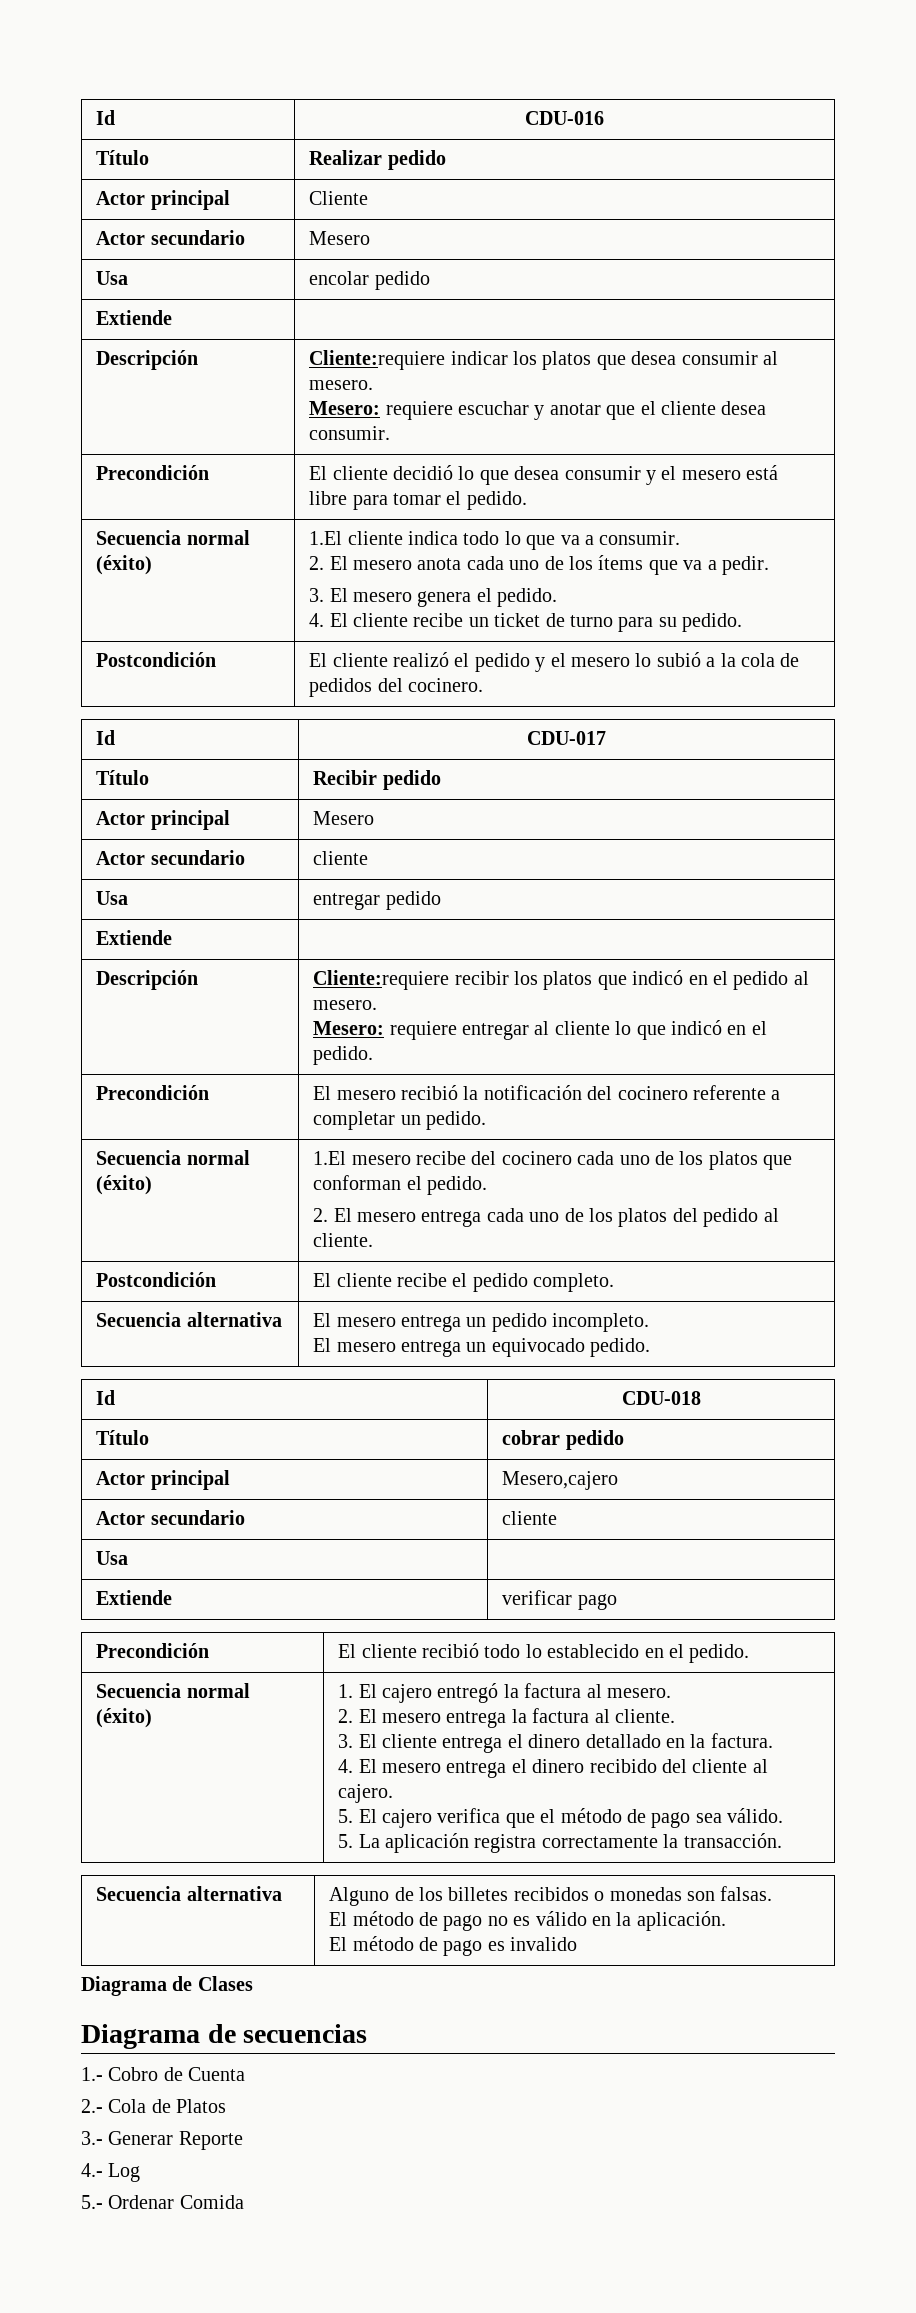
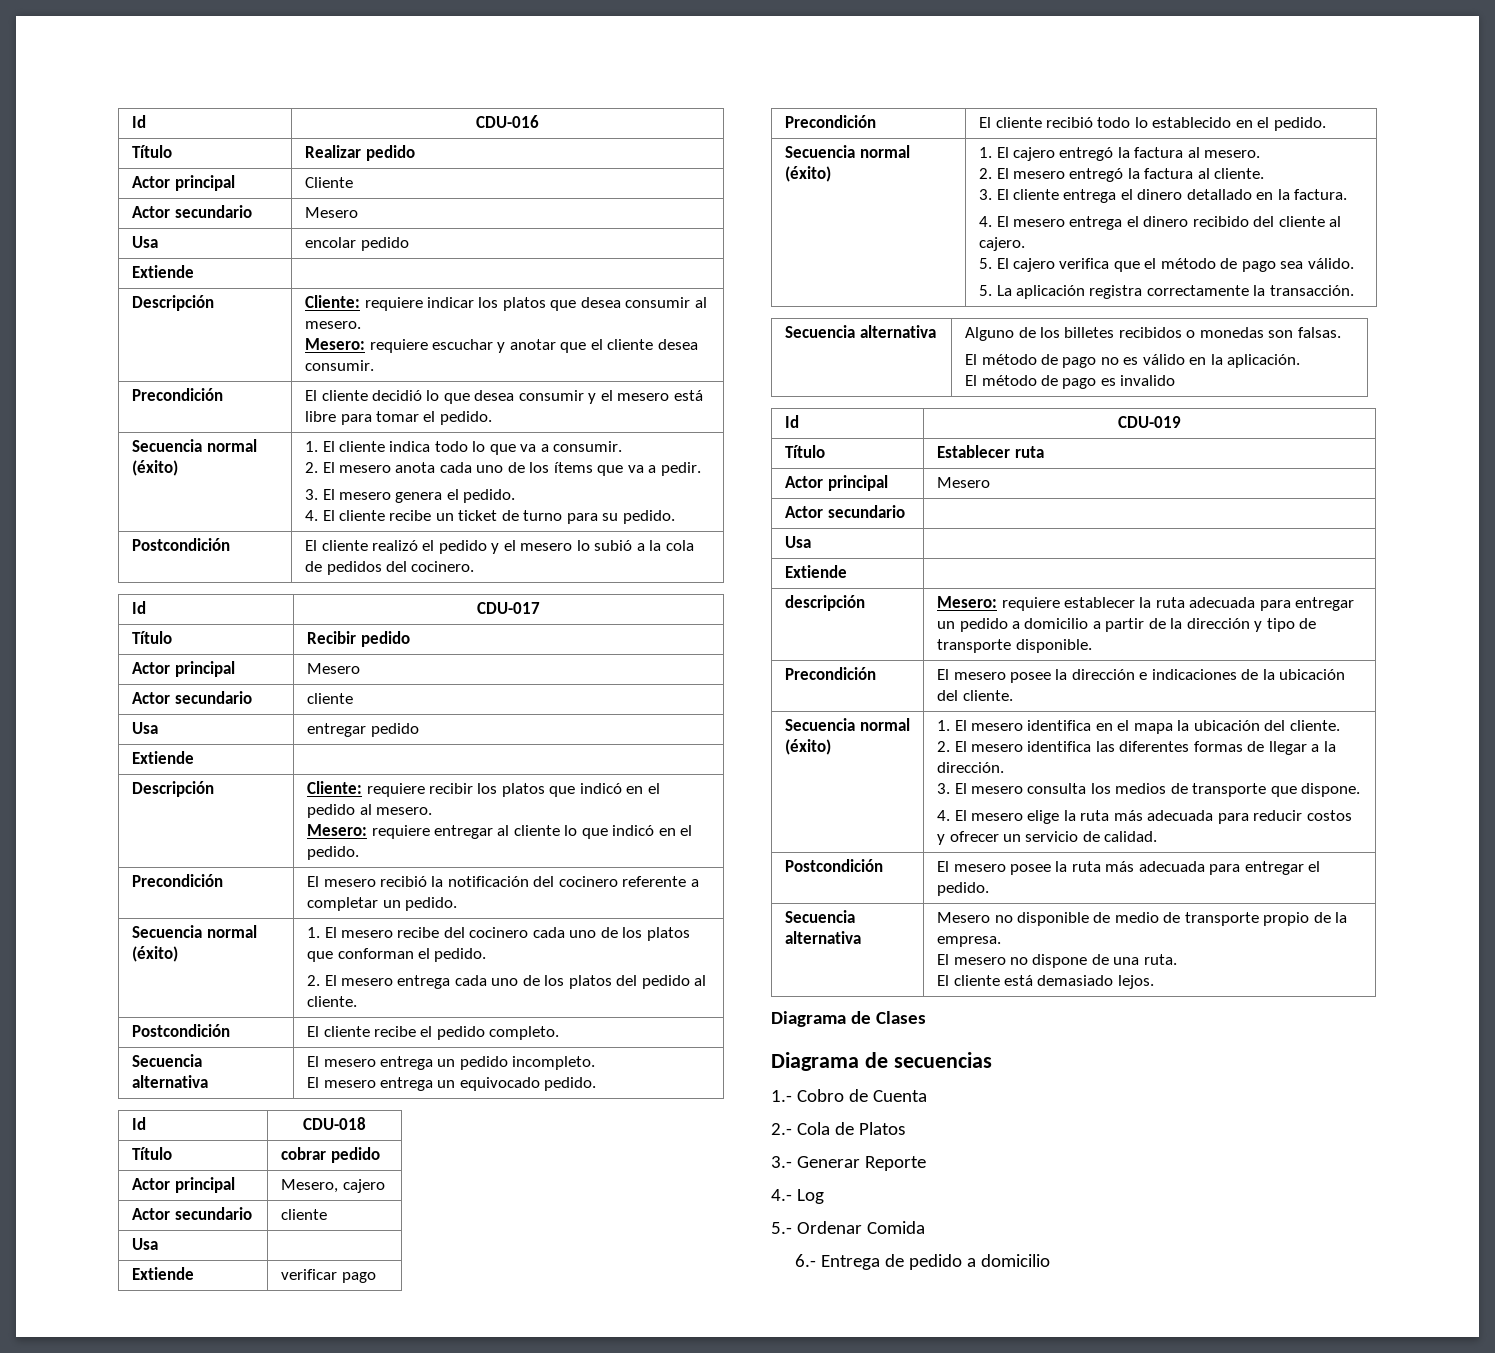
[309,350,446,370] Cliente:requiere -> [305,295,423,311] Cliente: requiere
[309,531,343,545] 1.El -> [305,441,335,452] 1. El
[313,970,450,990] Cliente:requiere -> [307,781,425,797] Cliente: requiere
[313,1151,347,1165] 1.El -> [307,927,337,938] 1. El
[502,1471,619,1490] Mesero,cajero -> [281,1179,385,1193] Mesero, cajero
[446,1711,507,1728] entrega -> [1069,168,1124,182] entregó
(578, 1944) none -> [785,415,800,428] [1118,416,1181,428] [785,445,826,458] [937,445,1044,458] [785,475,888,491] [937,477,991,488] [785,505,905,518] [785,536,812,548] [785,565,848,578] [785,595,866,611] [937,596,1355,611] [937,618,1317,632] [937,639,1092,653] [785,667,877,680] [937,669,1346,683] [937,690,1013,701] [785,718,910,731] [785,739,832,755] [937,720,1340,734] [937,741,1336,755] [937,762,1005,773] [937,783,1361,797] [937,810,1352,824] [937,831,1158,845] [785,859,884,872] [937,861,1321,875] [937,882,990,896] [785,910,856,923] [785,931,862,944] [937,912,1348,926] [937,936,1002,947] [937,954,1177,968] [937,975,1154,989] // Id | CDU-019 // Título | Establecer ruta // Actor principal | Mesero // Actor secundario | // Usa | // Extiende | // descripción | Mesero: requiere establecer la ruta adecuada para entregar un pedido a domicilio a partir de la dirección y tipo de transporte disponible. // Precondición | El mesero posee la dirección e indicaciones de la ubicación del cliente. // Secuencia normal (éxito) | 1. El mesero identifica en el mapa la ubicación del cliente. // 2. El mesero identifica las diferentes formas de llegar a la dirección. // 3. El mesero consulta los medios de transporte que dispone. // 4. El mesero elige la ruta más adecuada para reducir costos y ofrecer un servicio de calidad. // Postcondición | El mesero posee la ruta más adecuada para entregar el pedido. // Secuencia alternativa | Mesero no disponible de medio de transporte propio de la empresa. // El mesero no dispone de una ruta. // El cliente está demasiado lejos.
(244, 2202) none -> [794,1254,1050,1270] // 6.- Entrega de pedido a domicilio

